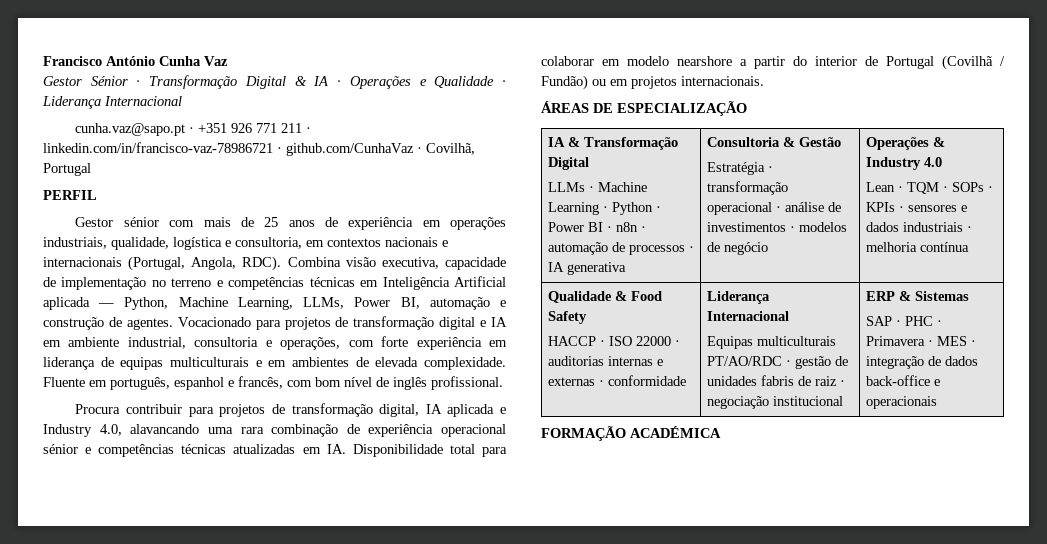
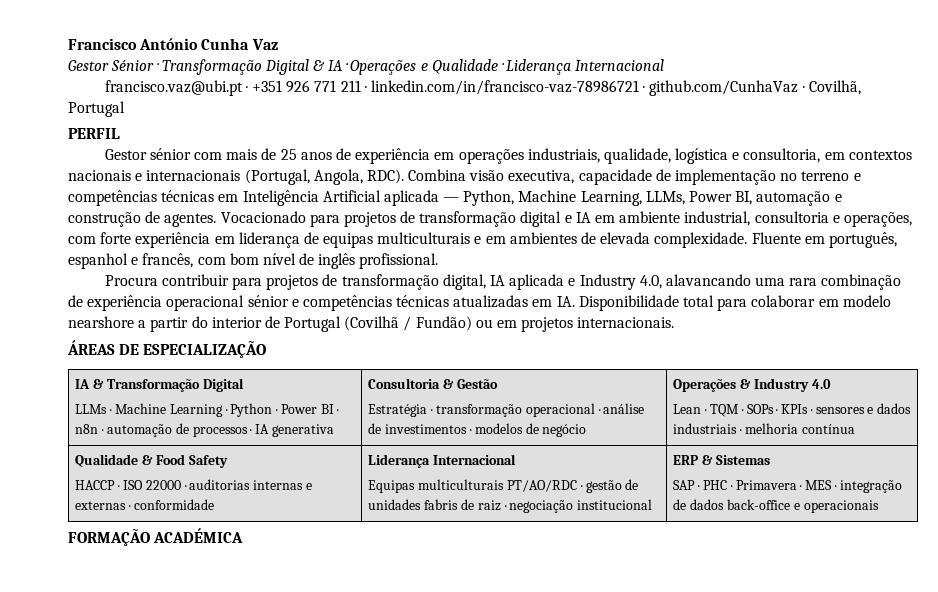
[75,123,186,136] cunha.vaz@sapo.pt -> [104,80,243,96] francisco.vaz@ubi.pt

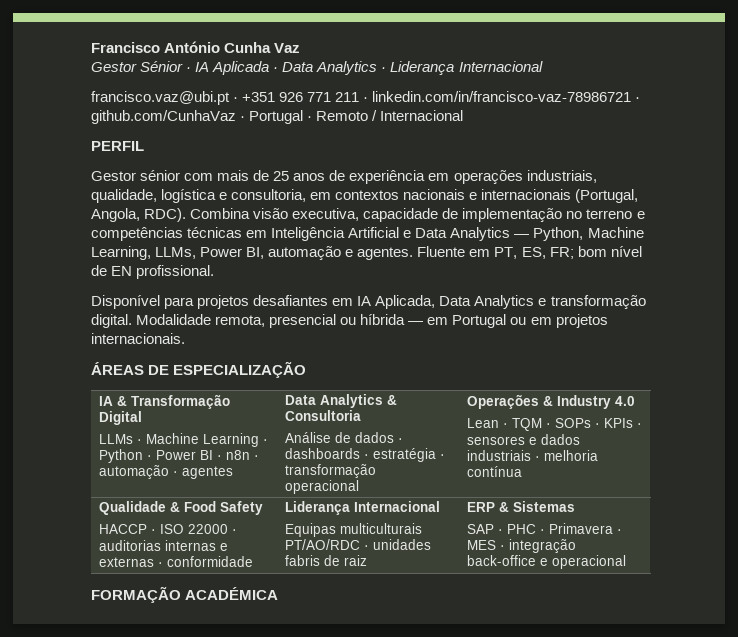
[161,59,498,75] Transformação Digital & IA · Operações e Qualidade -> [195,61,378,75] IA Aplicada · Data Analytics
[808,80,861,95] [68,101,125,117] Covilhã, Portugal -> [249,110,464,124] Portugal · Remoto / Internacional
[383,190,439,206] aplicada -> [403,227,511,241] e Data Analytics
[68,211,912,227] [68,232,897,248] [68,253,226,269] construção de agentes. Vocacionado para projetos de transformação digital e IA em ambiente industrial, consultoria e operações, com forte experiência em liderança de equipas multiculturais e em ambientes de elevada complexidade. Fluente em português, espanhol e francês, com -> [357,246,574,260] agentes. Fluente em PT, ES, FR;
[318,253,356,269] inglês -> [111,266,133,276] EN
[104,274,902,290] [68,295,891,311] [68,316,472,332] Procura contribuir para projetos de transformação digital, IA aplicada e Industry 4.0, alavancando uma rara combinação de experiência operacional sénior e competências técnicas atualizadas em IA. Disponibilidade total para colaborar em modelo nearshore a partir do interior de Portugal (Covilhã / Fundão) -> [91,295,646,309] [91,314,507,328] Disponível para projetos desafiantes em IA Aplicada, Data Analytics e transformação digital. Modalidade remota, presencial ou híbrida — em Portugal
[175,423,334,437] [368,378,498,389] [368,403,645,417] [368,423,587,437] de processos · IA generativa | Consultoria & Gestão // Estratégia · transformação operacional · análise de investimentos · modelos de negócio -> [172,466,233,479] [284,394,397,408] [284,410,361,421] [284,432,403,443] [284,448,445,462] [284,464,376,478] [284,480,359,494] · agentes | Data Analytics & Consultoria // Análise de dados · dashboards · estratégia · transformação operacional
[585,479,639,493] gestão de -> (369, 547) none
[504,499,653,513] · negociação institucional -> (367, 560) none
[673,499,725,510] de dados -> (576, 546) none
[803,500,879,513] operacionais -> [551,555,626,569] operacional

